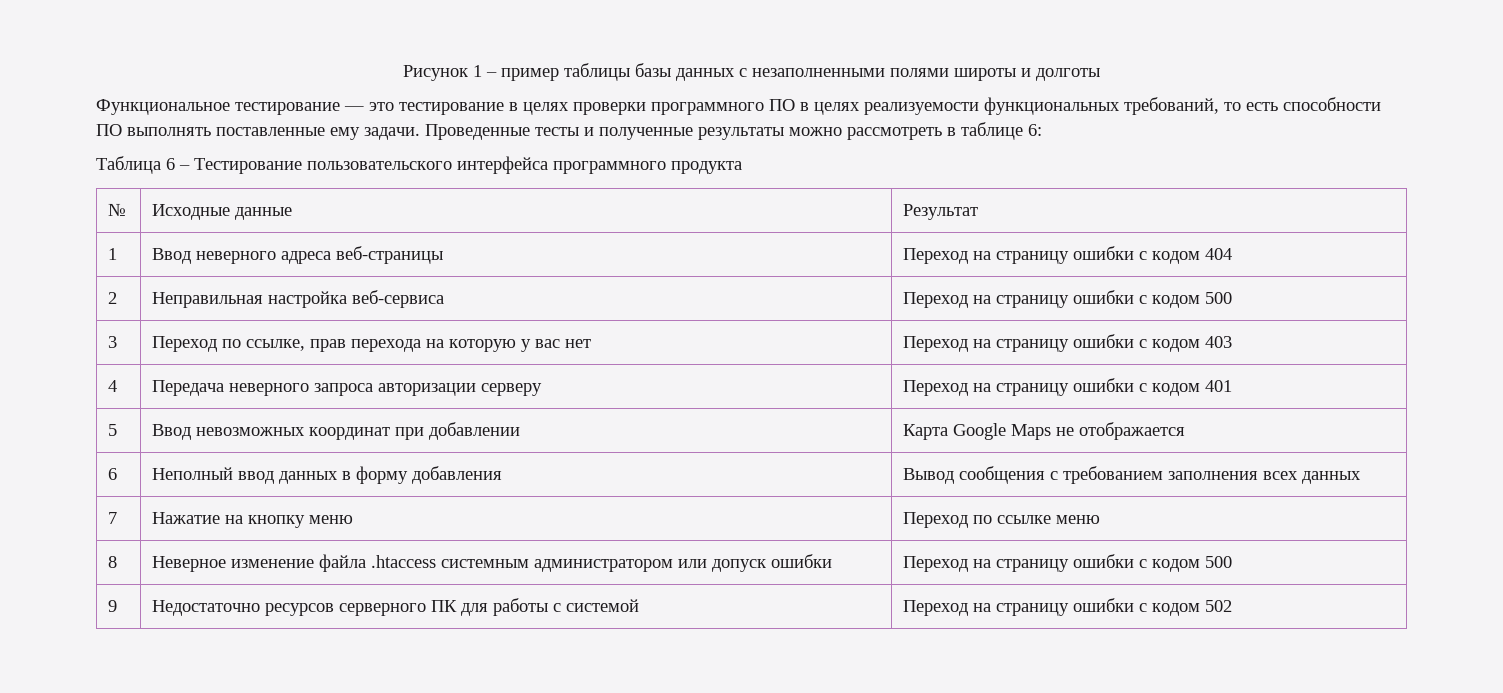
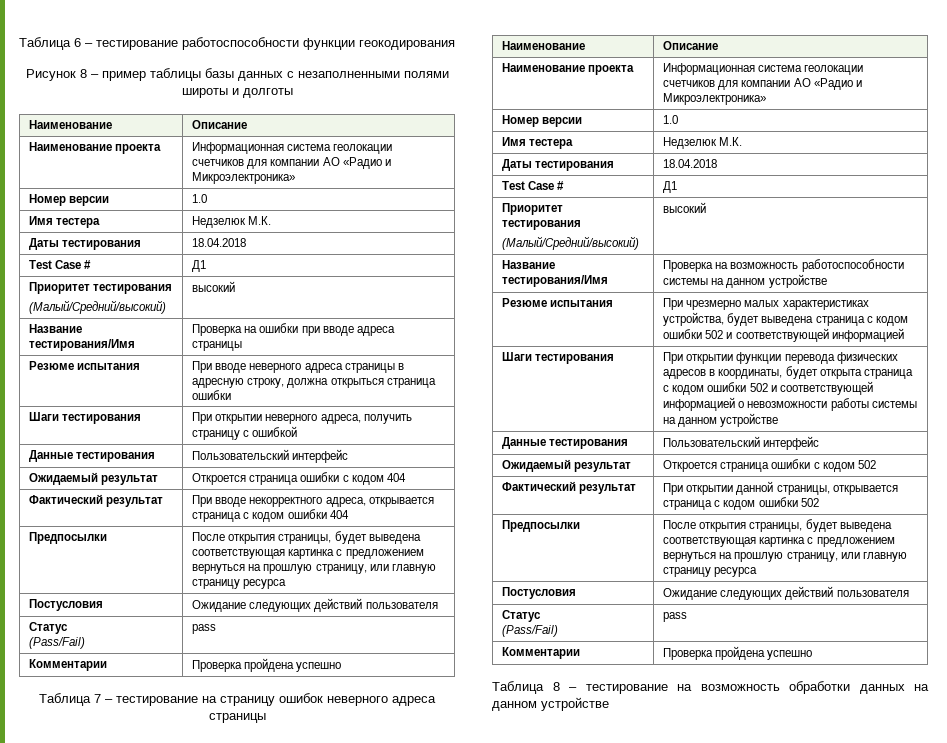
[403,65,482,81] Рисунок 1 -> [19,37,455,50] [25,69,87,81] Таблица 6 – тестирование работоспособности функции геокодирования // Рисунок 8
[96,97,1381,115] [96,122,1042,140] [96,156,742,174] [107,203,126,216] [151,204,292,220] [902,204,978,220] [107,248,117,260] [151,246,443,264] [902,246,1232,264] [107,292,117,304] [151,290,444,308] [902,290,1232,308] [107,336,117,348] [151,336,591,352] [902,334,1232,352] [107,380,117,392] [151,380,542,396] [902,378,1232,396] [107,424,117,436] [151,422,520,440] [902,422,1185,440] [107,468,117,480] [151,466,502,484] [902,466,1361,484] [107,512,117,524] [151,512,353,528] [902,512,1100,528] [107,556,117,568] [151,554,832,572] [902,554,1232,572] [107,600,117,612] [151,598,639,616] [902,598,1232,616] // Функциональное тестирование — это тестирование в целях проверки программного ПО в целях реализуемости функциональных требований, то есть способности ПО выполнять поставленные ему задачи. Проведенные тесты и полученные результаты можно рассмотреть в таблице 6: // Таблица 6 – Тестирование пользовательского интерфейса программного продукта // № | Исходные данные | Результат // 1 | Ввод неверного адреса веб-страницы | Переход на страницу ошибки с кодом 404 // 2 | Неправильная настройка веб-сервиса | Переход на страницу ошибки с кодом 500 // 3 | Переход по ссылке, прав перехода на которую у вас нет | Переход на страницу ошибки с кодом 403 // 4 | Передача неверного запроса авторизации серверу | Переход на страницу ошибки с кодом 401 // 5 | Ввод невозможных координат при добавлении | Карта Google Maps не отображается // 6 | Неполный ввод данных в форму добавления | Вывод сообщения с требованием заполнения всех данных // 7 | Нажатие на кнопку меню | Переход по ссылке меню // 8 | Неверное изменение файла .htaccess системным администратором или допуск ошибки | Переход на страницу ошибки с кодом 500 // 9 | Недостаточно ресурсов серверного ПК для работы с системой | Переход на страницу ошибки с кодом 502 -> [29,120,113,129] [192,120,248,129] [29,142,162,154] [192,142,393,154] [192,157,391,169] [192,172,296,184] [29,194,110,206] [192,194,208,203] [29,216,101,228] [192,216,272,228] [29,238,142,250] [192,238,247,247] [29,260,92,269] [192,260,207,272] [29,282,173,294] [29,300,167,314] [192,281,236,292] [29,324,83,333] [29,339,136,351] [192,323,395,336] [192,341,243,351] [29,361,141,370] [192,361,404,373] [192,378,436,388] [192,390,232,400] [29,412,142,424] [192,412,412,424] [192,426,298,440] [29,450,156,462] [192,449,349,463] [29,472,159,485] [192,472,406,485] [29,494,164,507] [192,495,434,507] [192,509,349,522] [29,532,108,544] [192,531,421,544] [192,549,424,559] [192,564,436,574] [192,579,287,589] [29,599,104,611] [192,598,438,612] [29,622,69,634] [29,637,86,649] [192,624,217,634] [29,659,108,671] [192,658,342,672] [39,693,436,706] [208,713,266,723] [502,41,586,50] [663,41,719,50] [502,63,635,75] [663,63,864,75] [663,78,862,90] [663,93,767,105] [502,115,583,127] [663,115,679,124] [502,137,574,149] [663,137,743,149] [502,159,615,171] [663,159,718,168] [502,181,565,190] [663,181,678,193] [502,203,564,215] [502,220,582,230] [502,236,640,250] [663,202,707,213] [502,260,556,269] [502,275,609,287] [663,259,904,272] [663,274,827,288] [502,298,614,307] [663,298,869,310] [663,312,908,326] [663,328,904,342] [502,352,615,364] [663,352,898,364] [663,366,913,379] [663,381,873,395] [663,397,917,411] [663,413,779,427] [502,437,629,449] [663,436,820,450] [502,459,632,472] [663,459,876,472] [502,481,637,494] [663,481,898,495] [663,497,819,510] [502,520,581,532] [663,519,892,532] [663,537,895,547] [663,552,907,562] [663,567,758,577] [502,587,577,599] [663,586,909,600] [502,610,542,622] [502,625,559,637] [663,612,688,622] [502,647,581,659] [663,646,813,660] [492,681,929,694] [492,697,609,711] // Наименование | Описание // Наименование проекта | Информационная система геолокации счетчиков для компании АО «Радио и Микроэлектроника» // Номер версии | 1.0 // Имя тестера | Недзелюк М.К. // Даты тестирования | 18.04.2018 // Test Case # | Д1 // Приоритет тестирования // (Малый/Средний/высокий) | высокий // Название тестирования/Имя | Проверка на ошибки при вводе адреса страницы // Резюме испытания | При вводе неверного адреса страницы в адресную строку, должна открыться страница ошибки // Шаги тестирования | При открытии неверного адреса, получить страницу с ошибкой // Данные тестирования | Пользовательский интерфейс // Ожидаемый результат | Откроется страница ошибки с кодом 404 // Фактический результат | При вводе некорректного адреса, открывается страница с кодом ошибки 404 // Предпосылки | После открытия страницы, будет выведена соответствующая картинка с предложением вернуться на прошлую страницу, или главную страницу ресурса // Постусловия | Ожидание следующих действий пользователя // Статус // (Pass/Fail) | pass // Комментарии | Проверка пройдена успешно // Таблица 7 – тестирование на страницу ошибок неверного адреса страницы // Наименование | Описание // Наименование проекта | Информационная система геолокации счетчиков для компании АО «Радио и Микроэлектроника» // Номер версии | 1.0 // Имя тестера | Недзелюк М.К. // Даты тестирования | 18.04.2018 // Test Case # | Д1 // Приоритет тестирования // (Малый/Средний/высокий) | высокий // Название тестирования/Имя | Проверка на возможность работоспособности системы на данном устройстве // Резюме испытания | При чрезмерно малых характеристиках устройства, будет выведена страница с кодом ошибки 502 и соответствующей информацией // Шаги тестирования | При открытии функции перевода физических адресов в координаты, будет открыта страница с кодом ошибки 502 и соответствующей информацией о невозможности работы системы на данном устройстве // Данные тестирования | Пользовательский интерфейс // Ожидаемый результат | Откроется страница ошибки с кодом 502 // Фактический результат | При открытии данной страницы, открывается страница с кодом ошибки 502 // Предпосылки | После открытия страницы, будет выведена соответствующая картинка с предложением вернуться на прошлую страницу, или главную страницу ресурса // Постусловия | Ожидание следующих действий пользователя // Статус // (Pass/Fail) | pass // Комментарии | Проверка пройдена успешно // Таблица 8 – тестирование на возможность обработки данных на данном устройстве

